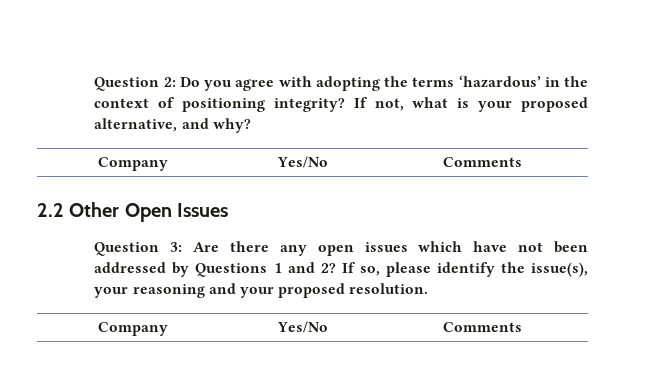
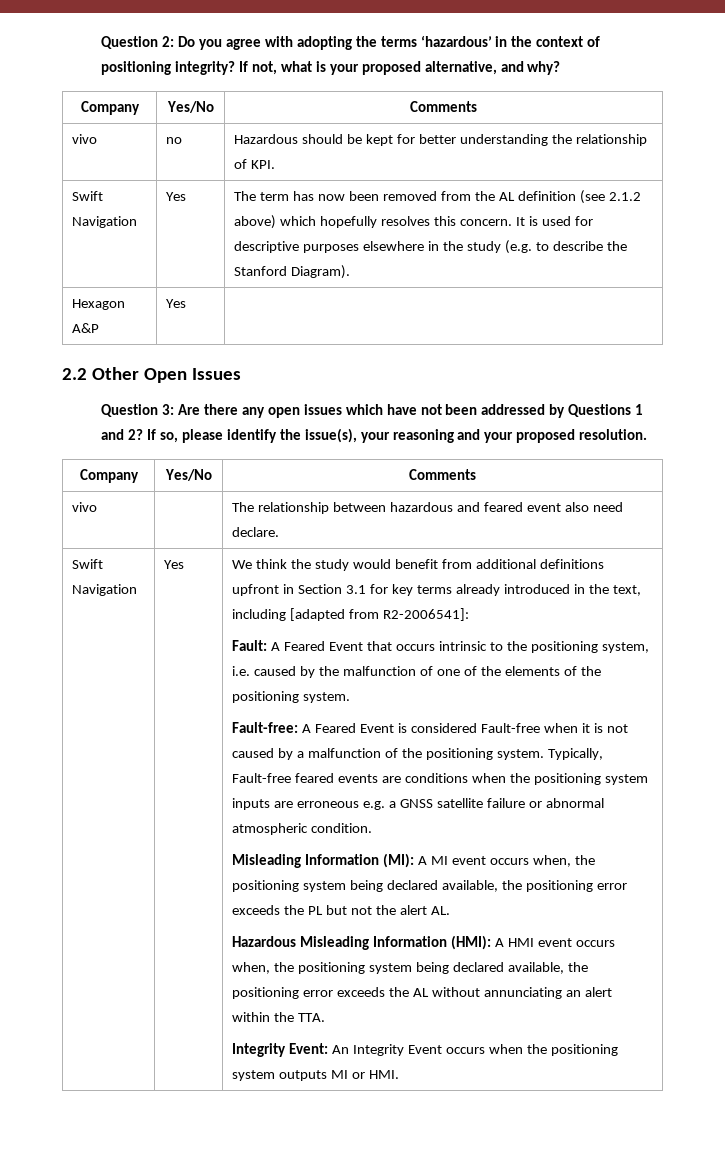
(522, 162) none -> [72,134,98,144] [166,137,183,144] [234,134,647,146] [234,159,276,169] [72,191,104,201] [72,216,138,228] [166,192,187,201] [234,190,641,204] [234,215,593,229] [234,240,627,254] [234,265,351,279] [72,299,126,310] [72,323,100,333] [166,299,187,308] // vivo | no | Hazardous should be kept for better understanding the relationship of KPI. // Swift Navigation | Yes | The term has now been removed from the AL definition (see 2.1.2 above) which hopefully resolves this concern. It is used for descriptive purposes elsewhere in the study (e.g. to describe the Stanford Diagram). // Hexagon A&P | Yes |
(522, 327) none -> [72,502,98,512] [232,502,623,514] [232,527,280,537] [72,559,104,569] [72,584,138,596] [164,560,185,569] [232,559,604,571] [232,584,641,596] [232,608,470,621] [232,640,649,653] [232,666,601,678] [232,691,351,703] [232,722,628,733] [232,748,603,760] [232,773,648,785] [232,798,604,810] [232,823,373,835] [232,853,595,868] [232,880,627,892] [232,905,450,915] [232,935,615,950] [232,962,588,974] [232,987,612,999] [232,1012,326,1022] [232,1043,618,1057] [232,1070,400,1081] // vivo | | The relationship between hazardous and feared event also need declare. // Swift Navigation | Yes | We think the study would benefit from additional definitions upfront in Section 3.1 for key terms already introduced in the text, including [adapted from R2-2006541]: // Fault: A Feared Event that occurs intrinsic to the positioning system, i.e. caused by the malfunction of one of the elements of the positioning system. // Fault-free: A Feared Event is considered Fault-free when it is not caused by a malfunction of the positioning system. Typically, Fault-free feared events are conditions when the positioning system inputs are erroneous e.g. a GNSS satellite failure or abnormal atmospheric condition. // Misleading Information (MI): A MI event occurs when, the positioning system being declared available, the positioning error exceeds the PL but not the alert AL. // Hazardous Misleading Information (HMI): A HMI event occurs when, the positioning system being declared available, the positioning error exceeds the AL without annunciating an alert within the TTA. // Integrity Event: An Integrity Event occurs when the positioning system outputs MI or HMI.

